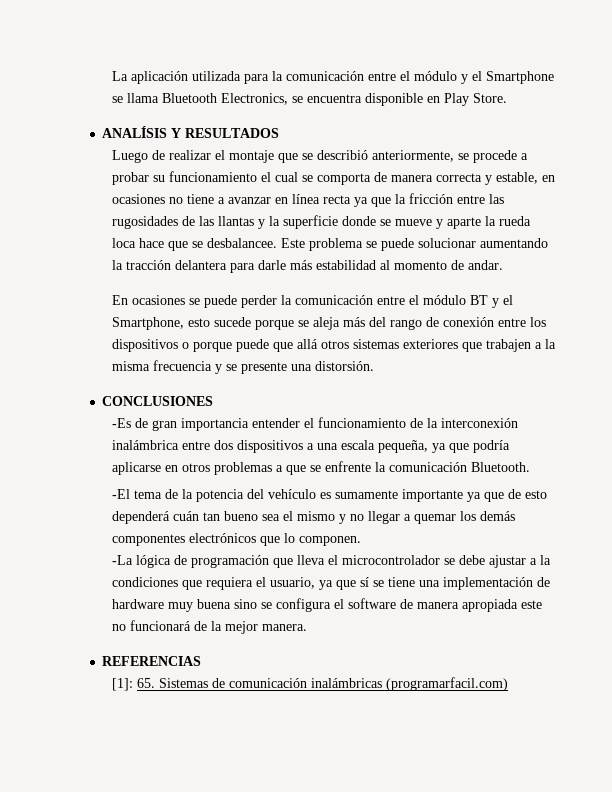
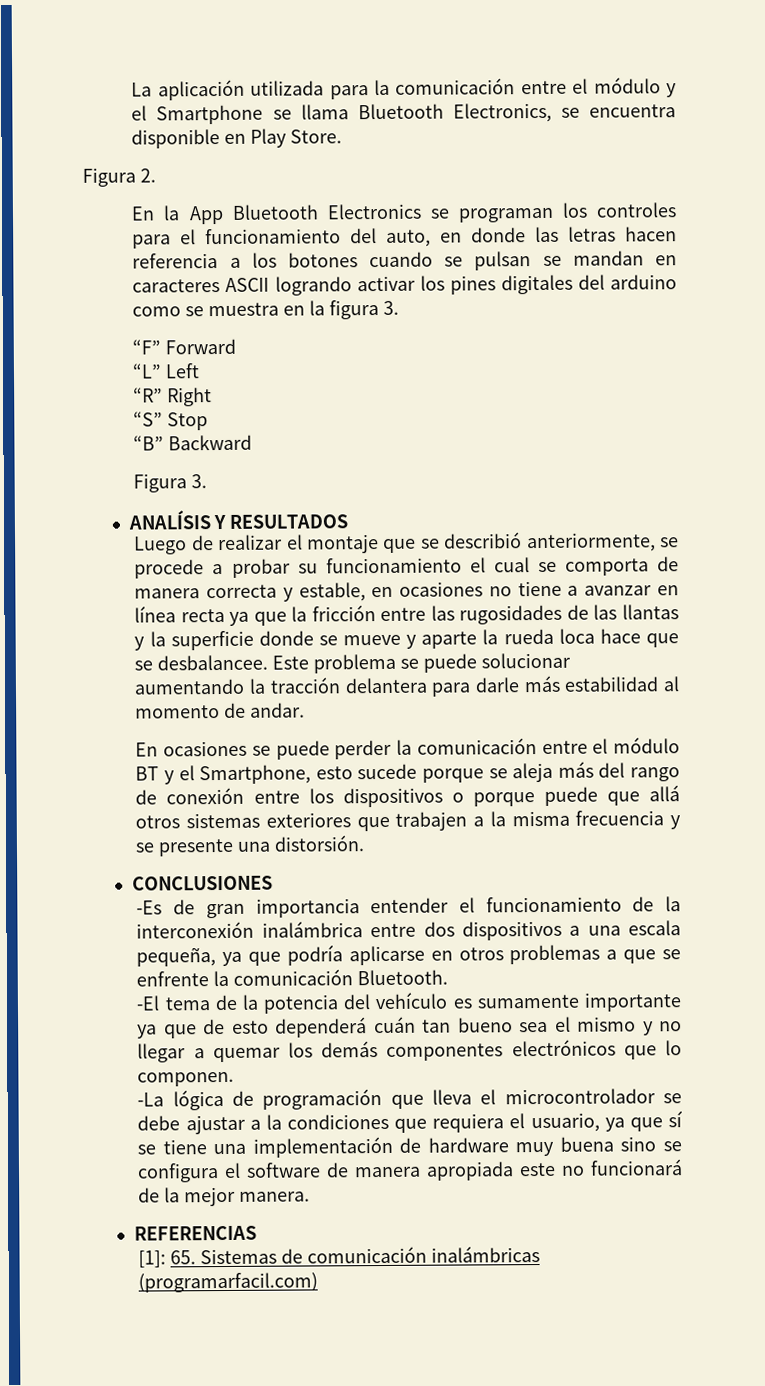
(507, 98) none -> [82,167,156,187] [131,202,677,225] [132,226,677,249] [132,250,678,271] [132,274,678,296] [132,300,399,320] [132,338,237,355] [132,363,201,379] [133,387,213,407] [133,411,209,431] [133,434,253,451] [133,473,208,493] // Figura 2. // En la App Bluetooth Electronics se programan los controles para el funcionamiento del auto, en donde las letras hacen referencia a los botones cuando se pulsan se mandan en caracteres ASCII logrando activar los pines digitales del arduino como se muestra en la figura 3. // “F” Forward // “L” Left // “R” Right // “S” Stop // “B” Backward // Figura 3.

